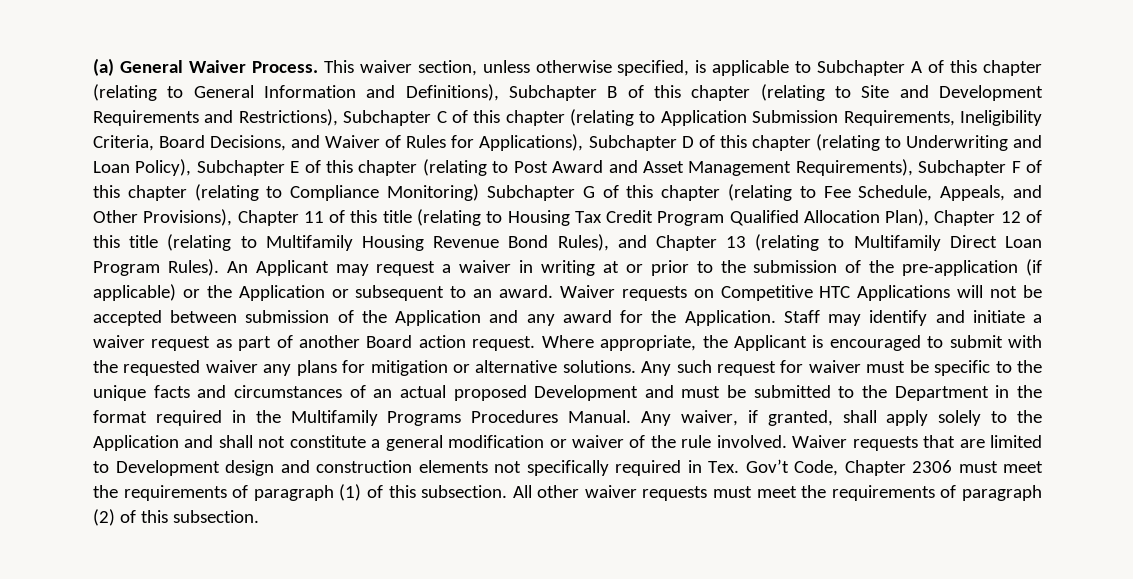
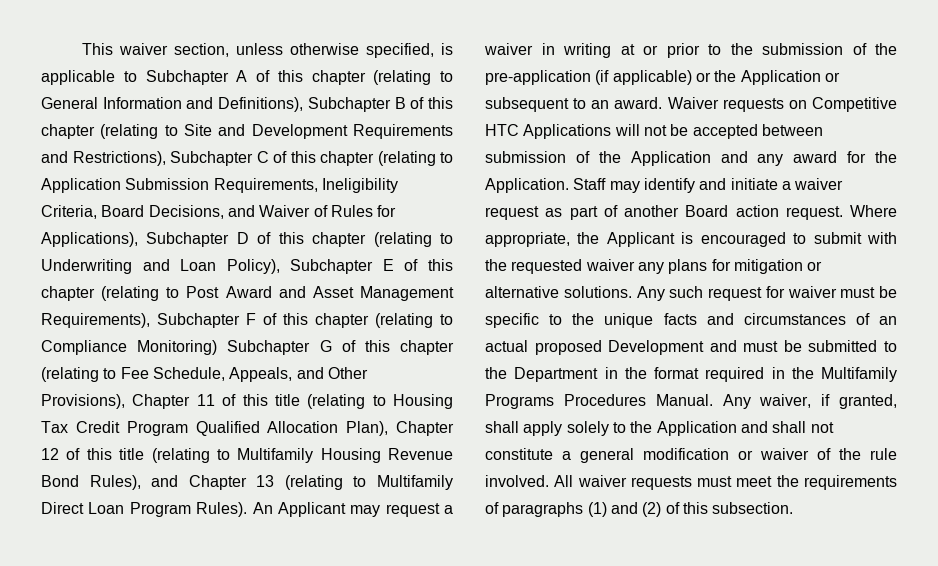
[93,58,318,76] (a) General Waiver Process. -> (82, 49) none
[792,435,1043,451] [93,459,1043,476] [93,484,580,501] Waiver requests that are limited to Development design and construction elements not specifically required in Tex. Gov’t Code, Chapter 2306 must meet the requirements of paragraph (1) of this subsection. All other -> [554,475,574,487] All
[962,485,1042,501] paragraph -> [502,502,638,517] paragraphs (1) and

